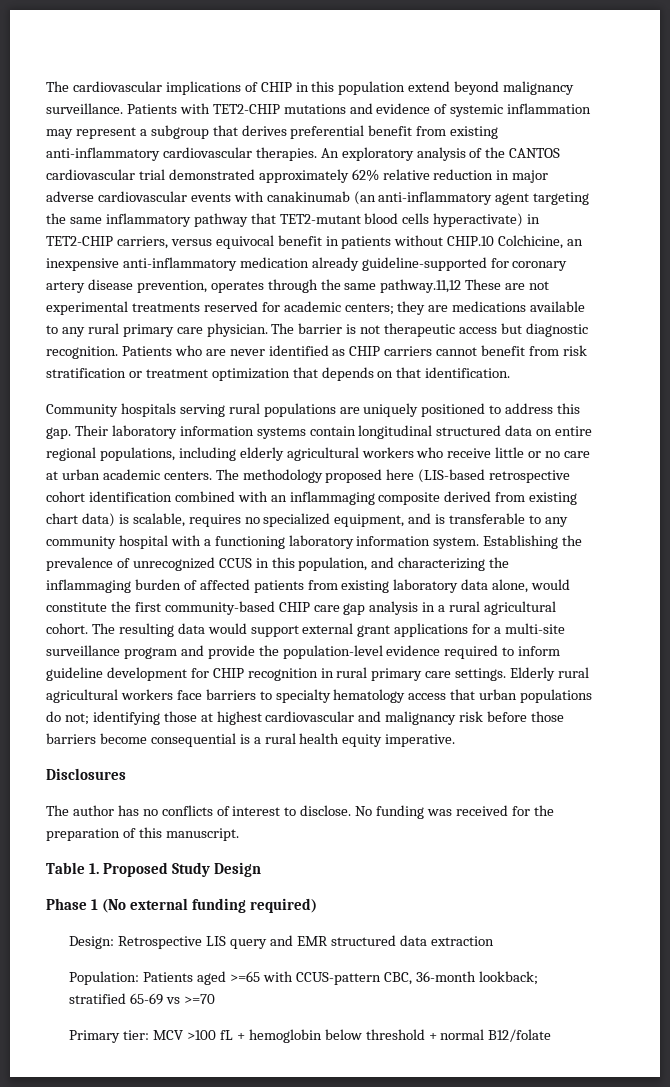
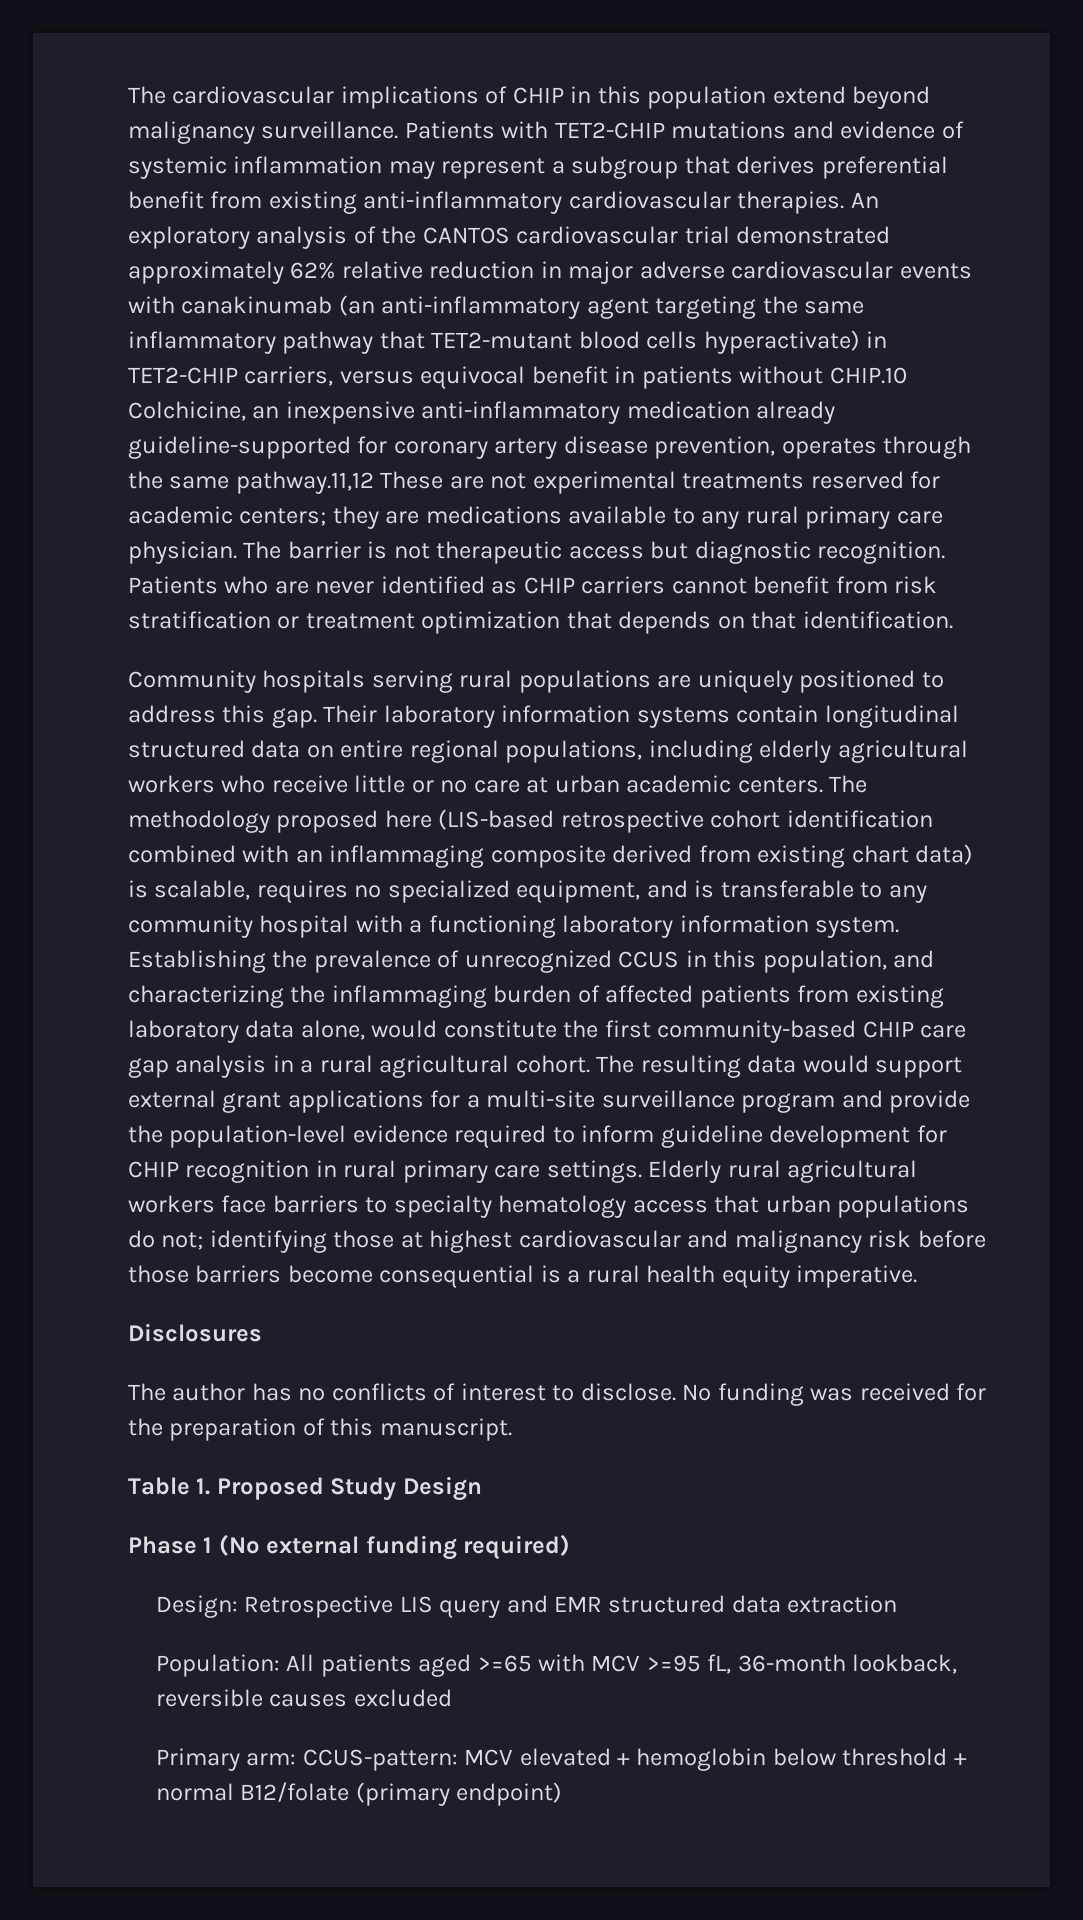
[143,972,194,982] Patients -> [286,1654,412,1677] All patients
[295,971,538,985] [69,993,216,1005] [69,1030,233,1043] CCUS-pattern CBC, 36-month lookback; stratified 65-69 vs >=70 // Primary tier: MCV >100 fL -> [591,1654,958,1674] [155,1689,452,1707] [155,1748,611,1771] MCV >=95 fL, 36-month lookback, reversible causes excluded // Primary arm: CCUS-pattern: MCV elevated
(552, 1035) none -> [355,1782,563,1806] (primary endpoint)

